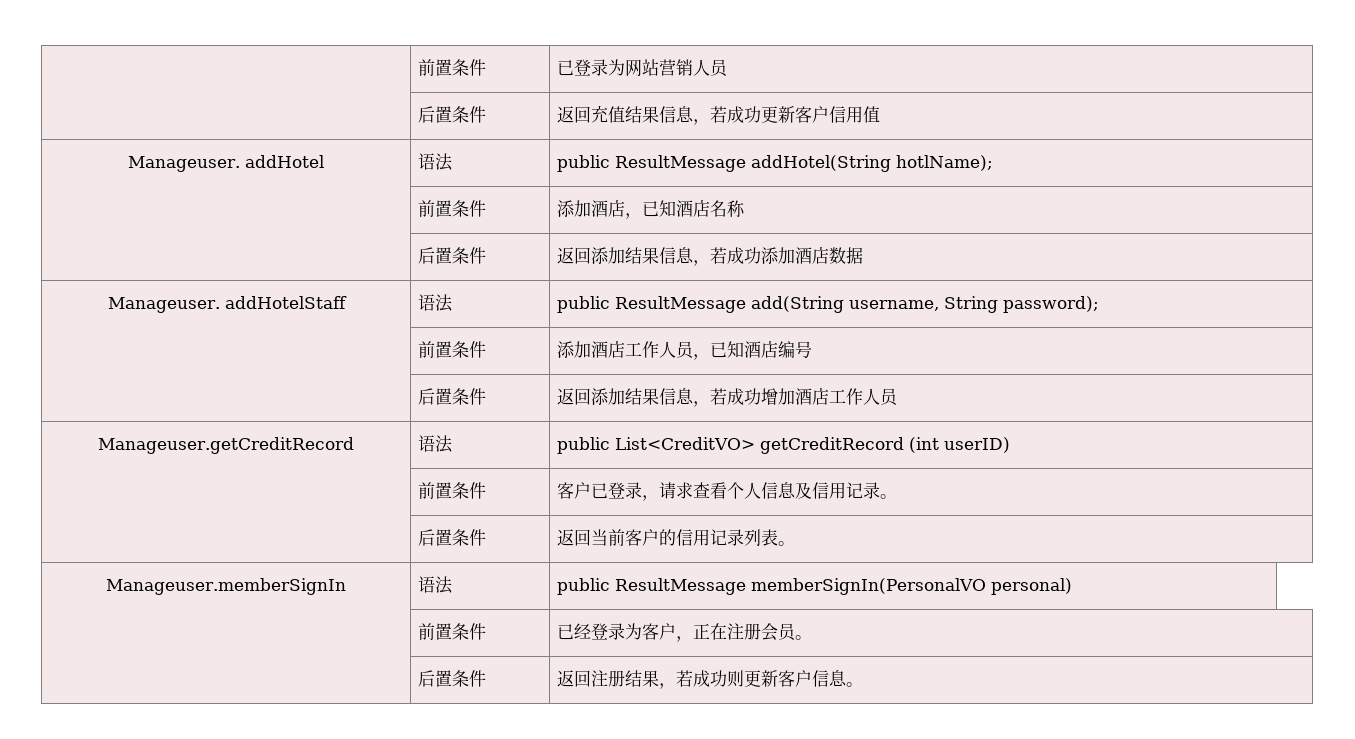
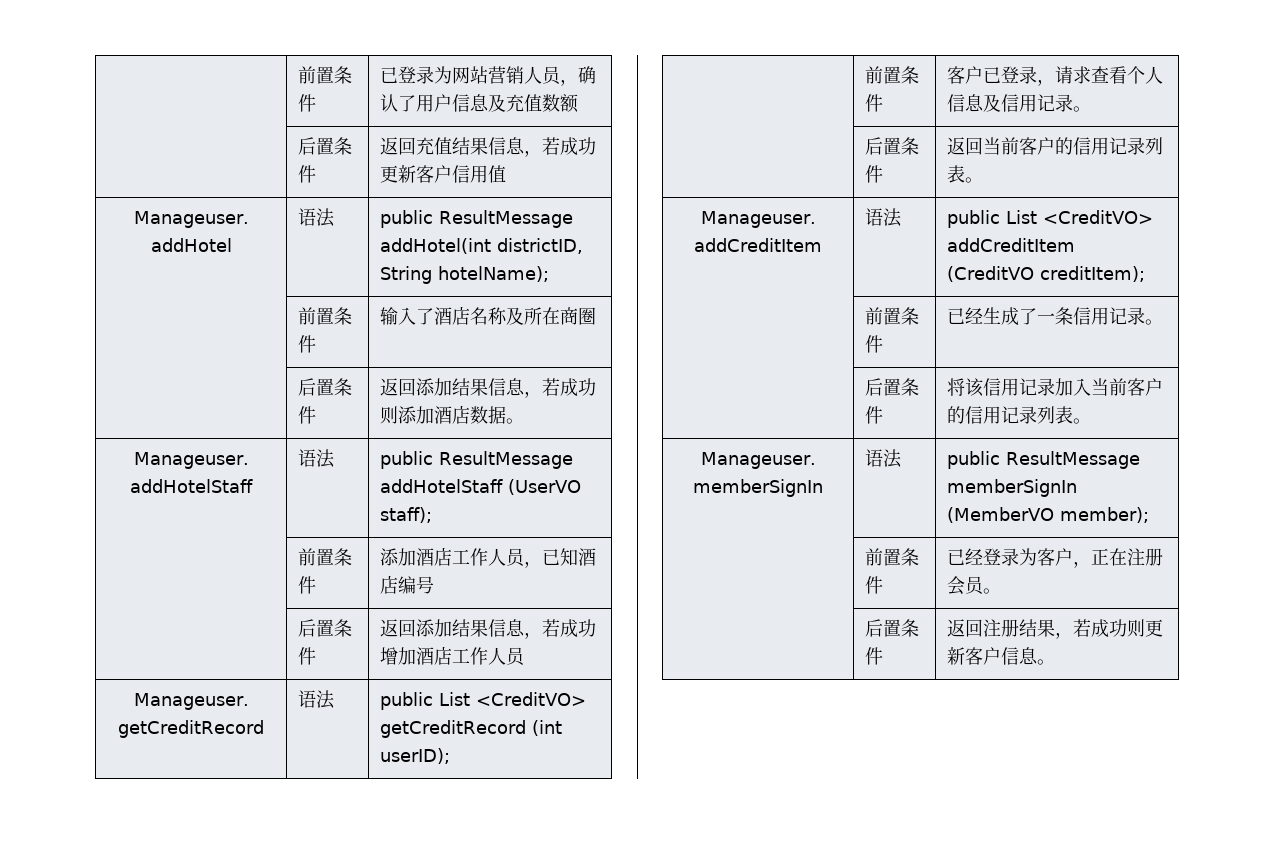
(729, 68) none -> [560,66,597,86] [380,94,580,113] ，确认了用户信息及充值数额
[750,155,993,172] [417,200,486,217] [556,200,676,219] addHotel(String hotlName); // | 前置条件 | 添加酒店，已知 -> [380,238,584,254] [380,266,550,284] [298,307,353,325] [298,335,317,353] [380,307,435,325] addHotel(int districtID, String hotelName); // | 前置条件 | 输入了
[417,247,486,264] [556,247,761,266] // | 后置条件 | 返回添加结果信息，若成功 -> [506,307,597,325] [298,378,353,396] [298,406,317,424] [380,378,597,398] [380,406,399,424] 及所在商圈 // | 后置条件 | 返回添加结果信息，若成功则
(863, 255) none -> [506,418,525,424] 。
[750,296,1099,313] add(String username, String password); -> [380,479,582,495] [380,507,433,523] addHotelStaff (UserVO staff);
[98,437,355,454] [417,435,453,453] [556,437,755,454] Manageuser.getCreditRecord | 语法 | public List<CreditVO> -> [133,693,249,710] [118,720,265,738] [298,690,336,709] [380,692,587,710] Manageuser. getCreditRecord | 语法 | public List <CreditVO>
[943,437,1010,453] userID) -> [380,748,451,764] userID);
[106,578,347,595] [417,576,453,594] [556,578,1072,595] Manageuser.memberSignIn | 语法 | public ResultMessage memberSignIn(PersonalVO personal) -> [700,211,816,228] [694,238,822,252] [865,208,903,227] [947,210,1154,228] [947,238,1076,252] [947,266,1146,282] [865,307,920,325] [865,335,884,353] [947,307,1164,325] [865,378,920,396] [865,406,884,424] [947,378,1164,397] [947,406,1092,424] [700,452,816,469] [693,479,823,497] [865,449,903,468] [947,451,1141,469] [947,479,1078,497] [947,507,1150,523] Manageuser. addCreditItem | 语法 | public List <CreditVO> addCreditItem (CreditVO creditItem); // | 前置条件 | 已经生成了一条信用记录。 // | 后置条件 | 将该信用记录加入当前客户的信用记录列表。 // Manageuser. memberSignIn | 语法 | public ResultMessage memberSignIn (MemberVO member);

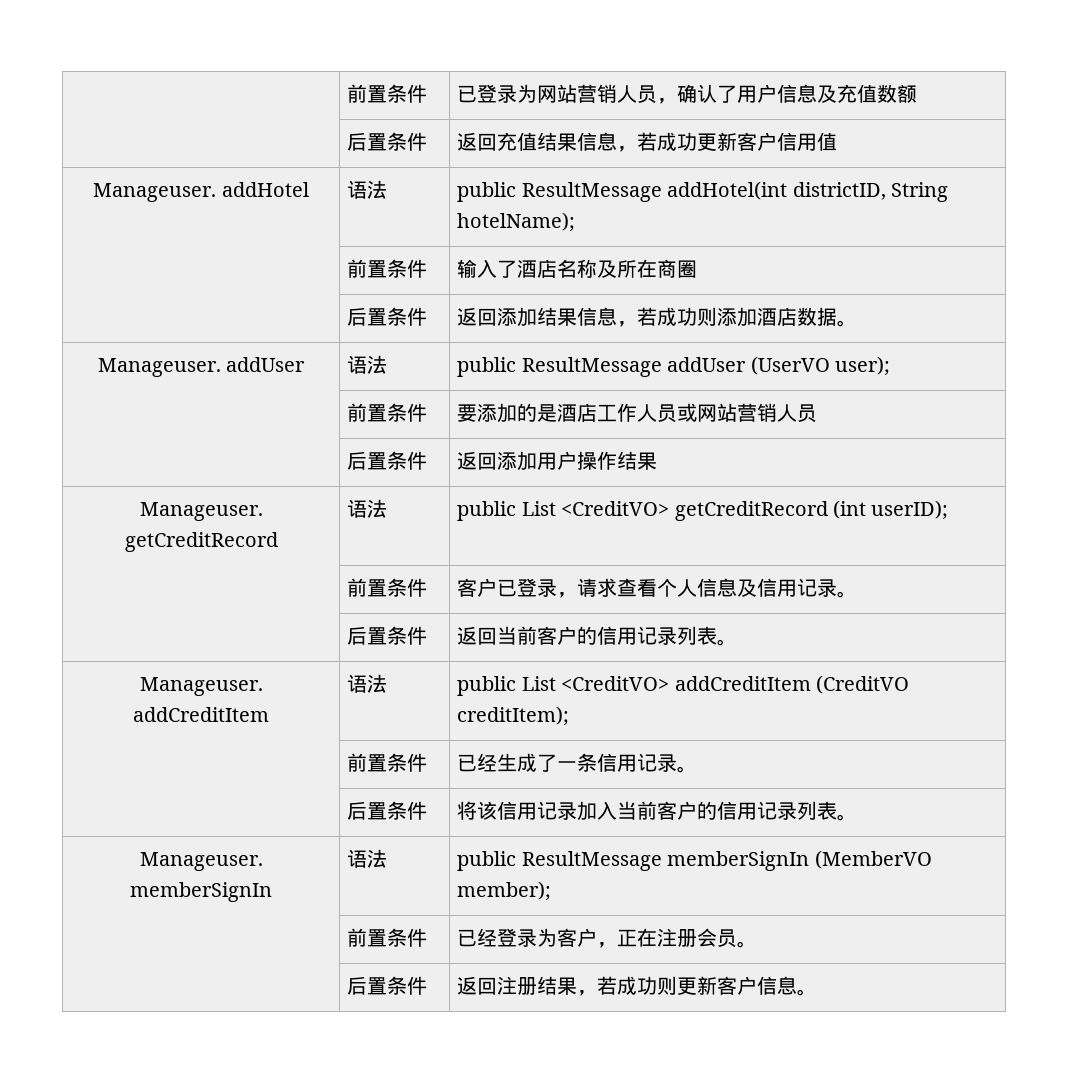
[130,479,253,493] [298,449,336,468] [380,451,574,469] [380,479,582,495] [380,507,433,523] [298,548,353,566] [298,576,317,594] [380,547,597,568] [380,575,435,594] [298,619,353,637] [298,647,317,665] [380,619,597,639] [380,646,527,666] addHotelStaff | 语法 | public ResultMessage addHotelStaff (UserVO staff); // | 前置条件 | 添加酒店工作人员，已知酒店编号 // | 后置条件 | 返回添加结果信息，若成功增加酒店工作人员 -> [226,357,306,372] [347,355,388,374] [457,356,890,377] [347,403,428,422] [457,403,818,423] [347,451,428,470] [457,451,658,471] addUser | 语法 | public ResultMessage addUser (UserVO user); // | 前置条件 | 要添加的是酒店工作人员或网站营销人员 // | 后置条件 | 返回添加用户操作结果

